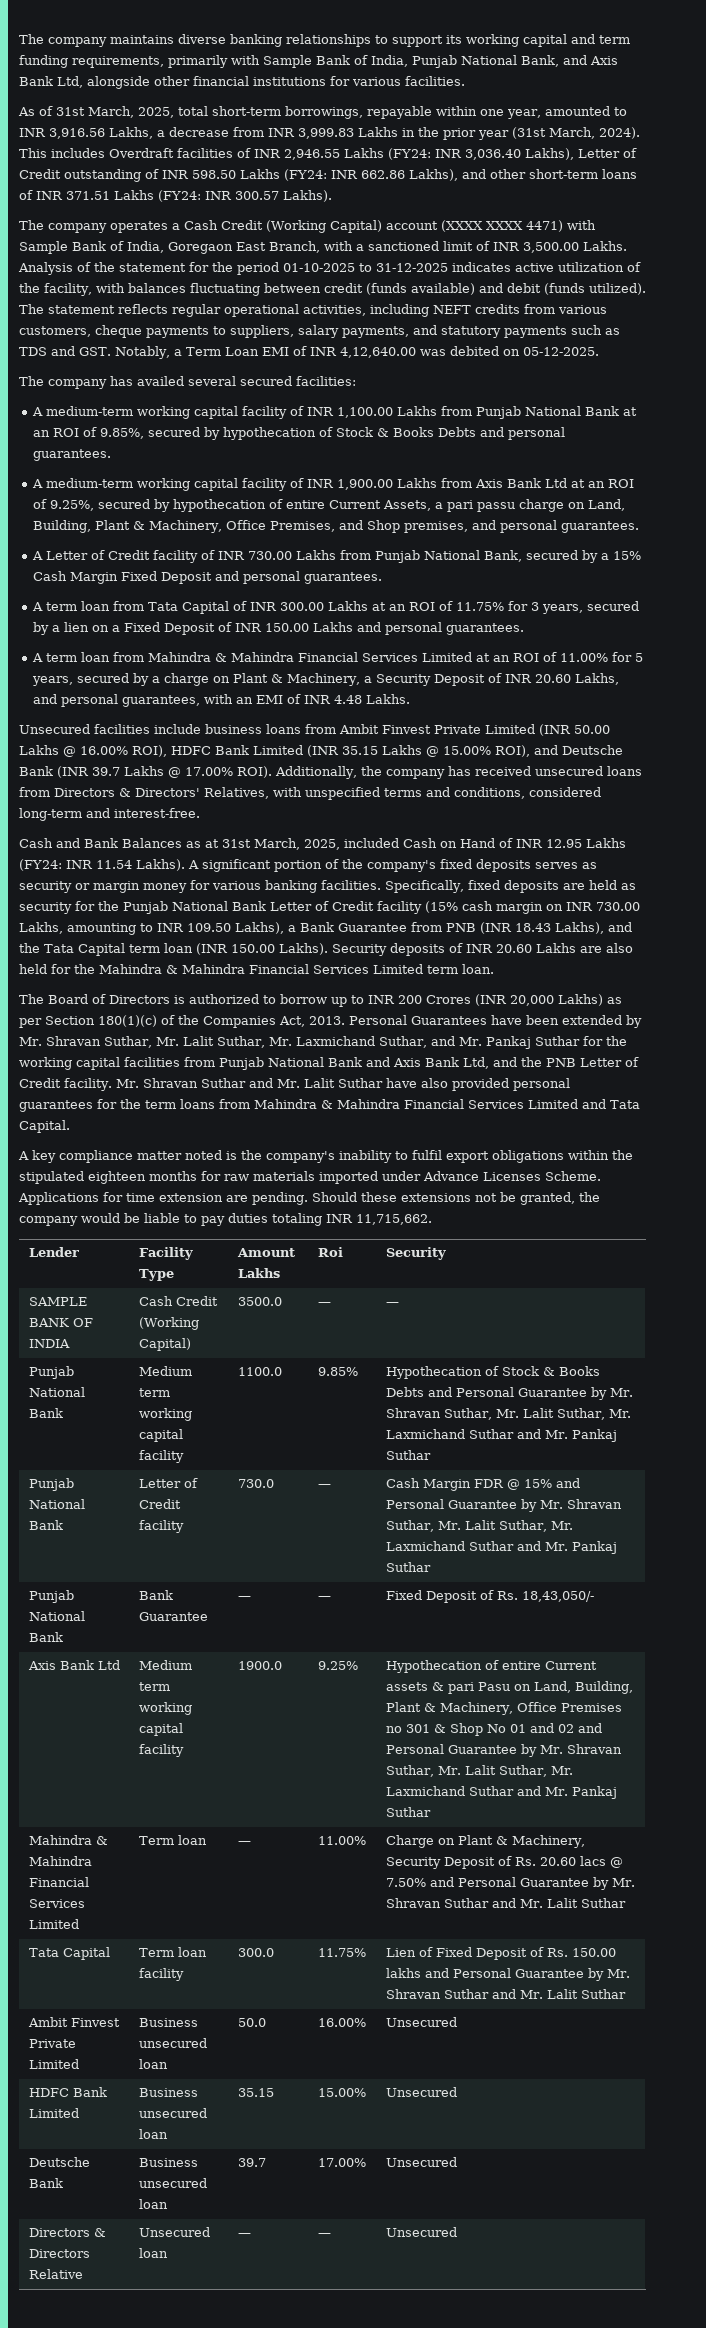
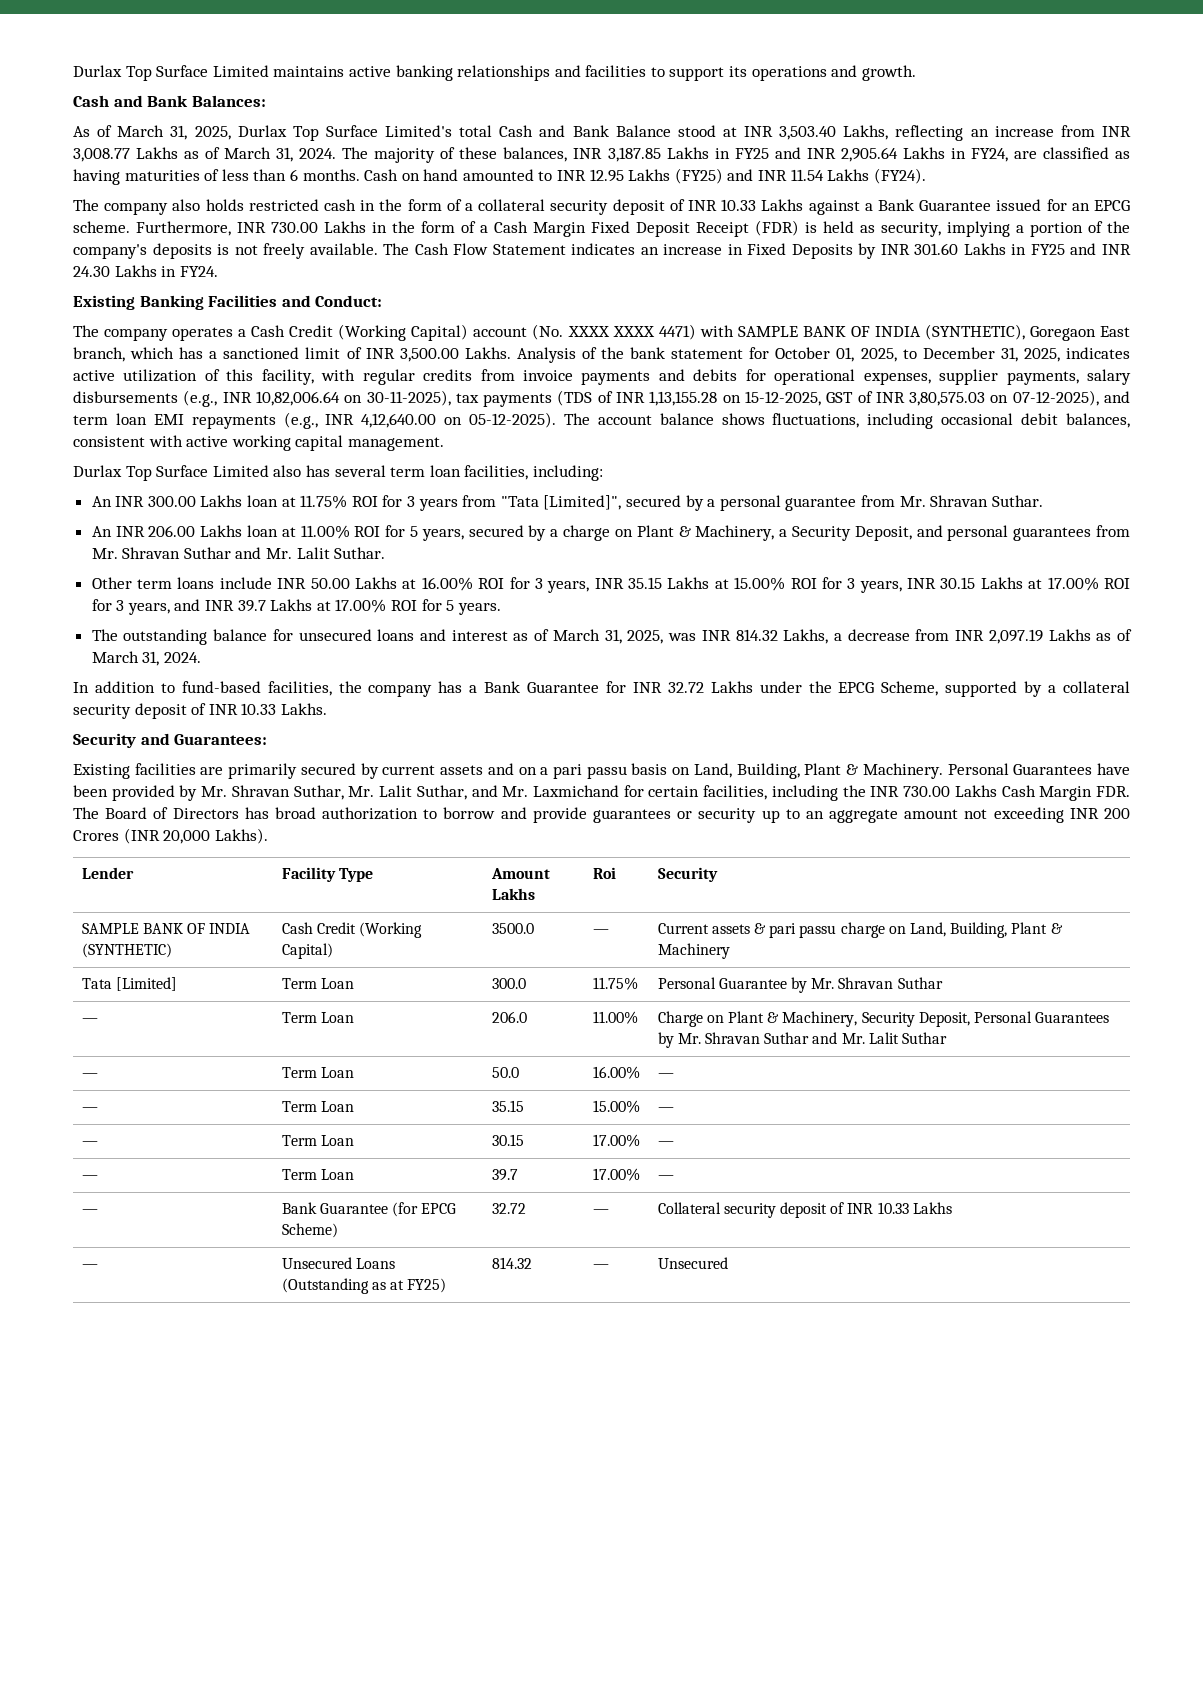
[19,34,630,47] [19,55,618,68] [19,76,465,89] [18,106,627,119] [19,127,640,140] [19,148,637,160] [19,169,637,182] [19,190,332,202] The company maintains diverse banking relationships to support its working capital and term funding requirements, primarily with Sample Bank of India, Punjab National Bank, and Axis Bank Ltd, alongside other financial institutions for various facilities. // As of 31st March, 2025, total short-term borrowings, repayable within one year, amounted to INR 3,916.56 Lakhs, a decrease from INR 3,999.83 Lakhs in the prior year (31st March, 2024). This includes Overdraft facilities of INR 2,946.55 Lakhs (FY24: INR 3,036.40 Lakhs), Letter of Credit outstanding of INR 598.50 Lakhs (FY24: INR 662.86 Lakhs), and other short-term loans of INR 371.51 Lakhs (FY24: INR 300.57 Lakhs). -> [73,65,916,81] [73,95,266,107] [73,125,1132,141] [73,147,1130,163] [73,168,926,185] [73,199,1131,215] [73,220,1130,237] [73,243,1131,259] [73,265,218,277] [73,295,383,310] Durlax Top Surface Limited maintains active banking relationships and facilities to support its operations and growth. // Cash and Bank Balances: // As of March 31, 2025, Durlax Top Surface Limited's total Cash and Bank Balance stood at INR 3,503.40 Lakhs, reflecting an increase from INR 3,008.77 Lakhs as of March 31, 2024. The majority of these balances, INR 3,187.85 Lakhs in FY25 and INR 2,905.64 Lakhs in FY24, are classified as having maturities of less than 6 months. Cash on hand amounted to INR 12.95 Lakhs (FY25) and INR 11.54 Lakhs (FY24). // The company also holds restricted cash in the form of a collateral security deposit of INR 10.33 Lakhs against a Bank Guarantee issued for an EPCG scheme. Furthermore, INR 730.00 Lakhs in the form of a Cash Margin Fixed Deposit Receipt (FDR) is held as security, implying a portion of the company's deposits is not freely available. The Cash Flow Statement indicates an increase in Fixed Deposits by INR 301.60 Lakhs in FY25 and INR 24.30 Lakhs in FY24. // Existing Banking Facilities and Conduct:
[441,220,483,232] (XXXX -> [532,324,610,340] (No. XXXX
[19,241,353,254] Sample Bank of India, Goregaon East Branch, with -> [737,324,1130,341] [73,347,204,362] SAMPLE BANK OF INDIA (SYNTHETIC), Goregaon East branch, which has
(115, 267) none -> [630,347,666,359] bank
[212,262,448,275] the period 01-10-2025 to 31-12-2025 -> [775,347,1060,362] October 01, 2025, to December 31, 2025,
[19,283,40,293] the -> [226,369,254,381] this
[127,283,646,296] [19,304,607,317] [19,325,620,338] [19,346,599,359] [19,376,356,389] [31,406,637,419] [32,427,565,440] [32,449,111,461] [31,478,634,491] [32,499,625,512] [32,520,639,533] [31,550,641,563] [32,571,382,584] [31,601,639,614] [32,622,524,635] [31,652,608,662] balances fluctuating between credit (funds available) and debit (funds utilized). The statement reflects regular operational activities, including NEFT credits from various customers, cheque payments to suppliers, salary payments, and statutory payments such as TDS and GST. Notably, a Term Loan EMI of INR 4,12,640.00 was debited on 05-12-2025. // The company has availed several secured facilities: // A medium-term working capital facility of INR 1,100.00 Lakhs from Punjab National Bank at an ROI of 9.85%, secured by hypothecation of Stock & Books Debts and personal guarantees. // A medium-term working capital facility of INR 1,900.00 Lakhs from Axis Bank Ltd at an ROI of 9.25%, secured by hypothecation of entire Current Assets, a pari passu charge on Land, Building, Plant & Machinery, Office Premises, and Shop premises, and personal guarantees. // A Letter of Credit facility of INR 730.00 Lakhs from Punjab National Bank, secured by a 15% Cash Margin Fixed Deposit and personal guarantees. // A term loan from Tata Capital of INR 300.00 Lakhs at an ROI of 11.75% for 3 years, secured by a lien on a Fixed Deposit of INR 150.00 Lakhs and personal guarantees. // A term loan from Mahindra & Mahindra Financial Services Limited at an ROI of 11.00% -> [362,369,1132,385] [73,390,1130,407] [73,412,1130,429] [73,435,444,451] [73,465,603,481] [91,495,1043,511] [91,525,381,539] regular credits from invoice payments and debits for operational expenses, supplier payments, salary disbursements (e.g., INR 10,82,006.64 on 30-11-2025), tax payments (TDS of INR 1,13,155.28 on 15-12-2025, GST of INR 3,80,575.03 on 07-12-2025), and term loan EMI repayments (e.g., INR 4,12,640.00 on 05-12-2025). The account balance shows fluctuations, including occasional debit balances, consistent with active working capital management. // Durlax Top Surface Limited also has several term loan facilities, including: // An INR 300.00 Lakhs loan at 11.75% ROI for 3 years from "Tata [Limited]", secured by a personal guarantee from Mr. Shravan Suthar. // An INR 206.00 Lakhs loan at 11.00% ROI
[433,673,619,686] [32,694,410,707] [19,724,610,736] [19,745,623,757] [19,766,642,779] [19,787,601,800] [19,808,200,821] [19,838,626,850] [19,859,597,872] [19,880,636,893] [19,901,640,914] [19,922,632,935] [19,943,633,956] [19,964,494,974] [19,994,622,1007] [19,1015,345,1028] Deposit of INR 20.60 Lakhs, and personal guarantees, with an EMI of INR 4.48 Lakhs. // Unsecured facilities include business loans from Ambit Finvest Private Limited (INR 50.00 Lakhs @ 16.00% ROI), HDFC Bank Limited (INR 35.15 Lakhs @ 15.00% ROI), and Deutsche Bank (INR 39.7 Lakhs @ 17.00% ROI). Additionally, the company has received unsecured loans from Directors & Directors' Relatives, with unspecified terms and conditions, considered long-term and interest-free. // Cash and Bank Balances as at 31st March, 2025, included Cash on Hand of INR 12.95 Lakhs (FY24: INR 11.54 Lakhs). A significant portion of the company's fixed deposits serves as security or margin money for various banking facilities. Specifically, fixed deposits are held as security for the Punjab National Bank Letter of Credit facility (15% cash margin on INR 730.00 Lakhs, amounting to INR 109.50 Lakhs), a Bank Guarantee from PNB (INR 18.43 Lakhs), and the Tata Capital term loan (INR 150.00 Lakhs). Security deposits of INR 20.60 Lakhs are also held for the Mahindra & Mahindra Financial Services Limited term loan. // The Board of Directors is authorized to borrow up to INR 200 Crores (INR 20,000 Lakhs) as per Section 180(1)(c) of the Companies Act, 2013. -> [854,525,1131,541] [91,547,386,559] [91,577,1131,593] [91,599,501,615] [91,629,1132,645] [91,651,201,666] [73,681,1130,697] [73,703,327,719] [73,733,268,748] [73,763,943,779] Deposit, and personal guarantees from Mr. Shravan Suthar and Mr. Lalit Suthar. // Other term loans include INR 50.00 Lakhs at 16.00% ROI for 3 years, INR 35.15 Lakhs at 15.00% ROI for 3 years, INR 30.15 Lakhs at 17.00% ROI for 3 years, and INR 39.7 Lakhs at 17.00% ROI for 5 years. // The outstanding balance for unsecured loans and interest as of March 31, 2025, was INR 814.32 Lakhs, a decrease from INR 2,097.19 Lakhs as of March 31, 2024. // In addition to fund-based facilities, the company has a Bank Guarantee for INR 32.72 Lakhs under the EPCG Scheme, supported by a collateral security deposit of INR 10.33 Lakhs. // Security and Guarantees: // Existing facilities are primarily secured by current assets and on a pari passu basis on Land, Building, Plant & Machinery.
[562,1015,642,1028] [19,1036,627,1049] [19,1057,639,1070] [19,1078,570,1091] [19,1099,640,1112] [19,1120,70,1133] [18,1150,633,1163] [19,1171,601,1184] [18,1192,600,1205] [19,1213,432,1226] extended by Mr. Shravan Suthar, Mr. Lalit Suthar, Mr. Laxmichand Suthar, and Mr. Pankaj Suthar for the working capital facilities from Punjab National Bank and Axis Bank Ltd, and the PNB Letter of Credit facility. Mr. Shravan Suthar and Mr. Lalit Suthar have also provided personal guarantees for the term loans from Mahindra & Mahindra Financial Services Limited and Tata Capital. // A key compliance matter noted is the company's inability to fulfil export obligations within the stipulated eighteen months for raw materials imported under Advance Licenses Scheme. Applications for time extension are pending. Should these extensions not be granted, the company would be liable to pay duties totaling INR 11,715,662. -> [111,785,1131,801] [73,807,1130,823] [73,828,268,844] provided by Mr. Shravan Suthar, Mr. Lalit Suthar, and Mr. Laxmichand for certain facilities, including the INR 730.00 Lakhs Cash Margin FDR. The Board of Directors has broad authorization to borrow and provide guarantees or security up to an aggregate amount not exceeding INR 200 Crores (INR 20,000 Lakhs).
(70, 1343) none -> [81,943,172,958] (SYNTHETIC)
[385,1302,399,1306] [28,1366,74,1379] [28,1387,85,1397] [28,1408,63,1418] [138,1366,192,1376] [138,1388,170,1397] [138,1408,192,1421] [138,1429,183,1442] [138,1450,184,1463] [237,1367,282,1376] [317,1367,358,1376] [385,1366,600,1379] [385,1387,633,1400] [385,1408,632,1420] [385,1429,617,1442] [385,1450,431,1460] [28,1478,74,1491] [28,1499,85,1509] [28,1520,63,1530] [138,1478,198,1488] [138,1499,181,1509] [138,1520,184,1533] [237,1479,274,1488] [317,1484,331,1488] [385,1478,580,1491] [385,1499,622,1512] [385,1520,574,1532] [385,1541,617,1554] [385,1562,431,1572] [28,1590,74,1603] [28,1611,85,1621] [28,1632,63,1642] [138,1590,173,1600] [138,1612,208,1621] [237,1596,251,1600] [317,1596,331,1600] [385,1590,594,1603] [27,1660,120,1670] [138,1660,192,1670] [138,1682,170,1691] [138,1702,192,1715] [138,1723,183,1736] [138,1744,184,1757] [237,1661,282,1670] [317,1661,358,1670] [385,1660,597,1673] [385,1681,633,1694] [385,1702,622,1715] [385,1723,602,1736] [385,1744,622,1757] [385,1765,574,1777] [385,1786,617,1799] [385,1807,431,1817] [28,1835,108,1845] [28,1856,92,1866] [28,1877,89,1887] [28,1899,85,1908] [28,1919,79,1929] [138,1835,207,1845] [237,1841,251,1845] — // Punjab National Bank | Medium term working capital facility | 1100.0 | 9.85% | Hypothecation of Stock & Books Debts and Personal Guarantee by Mr. Shravan Suthar, Mr. Lalit Suthar, Mr. Laxmichand Suthar and Mr. Pankaj Suthar // Punjab National Bank | Letter of Credit facility | 730.0 | — | Cash Margin FDR @ 15% and Personal Guarantee by Mr. Shravan Suthar, Mr. Lalit Suthar, Mr. Laxmichand Suthar and Mr. Pankaj Suthar // Punjab National Bank | Bank Guarantee | — | — | Fixed Deposit of Rs. 18,43,050/- // Axis Bank Ltd | Medium term working capital facility | 1900.0 | 9.25% | Hypothecation of entire Current assets & pari Pasu on Land, Building, Plant & Machinery, Office Premises no 301 & Shop No 01 and 02 and Personal Guarantee by Mr. Shravan Suthar, Mr. Lalit Suthar, Mr. Laxmichand Suthar and Mr. Pankaj Suthar // Mahindra & Mahindra Financial Services Limited | Term loan | — -> [657,922,1063,938] [657,943,730,959] [81,977,177,991] [281,978,354,989] [491,978,526,989] [592,977,638,990] [657,977,943,993] [81,1018,98,1023] [281,1012,354,1023] [491,1011,527,1023] Current assets & pari passu charge on Land, Building, Plant & Machinery // Tata [Limited] | Term Loan | 300.0 | 11.75% | Personal Guarantee by Mr. Shravan Suthar // — | Term Loan | 206.0
[443,1856,623,1869] [385,1877,635,1890] [385,1898,626,1908] [28,1947,110,1960] [138,1947,207,1957] [138,1968,184,1981] [237,1948,274,1957] [317,1948,366,1957] [385,1947,616,1960] [385,1968,630,1981] [385,1989,626,1999] [27,2017,120,2027] [28,2039,76,2048] [28,2059,79,2069] [138,2018,198,2027] [138,2038,207,2048] [138,2059,168,2069] [237,2018,266,2027] [317,2018,366,2027] [385,2017,457,2027] [28,2087,107,2097] [28,2108,79,2118] [138,2088,198,2097] [138,2108,207,2118] [138,2129,168,2139] [237,2088,274,2097] [317,2088,366,2097] [385,2087,457,2097] [28,2157,90,2167] [28,2178,63,2188] [138,2158,198,2167] [138,2178,207,2188] [138,2199,168,2209] [237,2158,266,2167] [317,2158,366,2167] [385,2157,457,2167] [28,2228,106,2237] [28,2249,90,2258] [28,2269,83,2279] [138,2227,210,2237] [138,2248,168,2258] [237,2233,251,2237] Deposit of Rs. 20.60 lacs @ 7.50% and Personal Guarantee by Mr. Shravan Suthar and Mr. Lalit Suthar // Tata Capital | Term loan facility | 300.0 | 11.75% | Lien of Fixed Deposit of Rs. 150.00 lakhs and Personal Guarantee by Mr. Shravan Suthar and Mr. Lalit Suthar // Ambit Finvest Private Limited | Business unsecured loan | 50.0 | 16.00% | Unsecured // HDFC Bank Limited | Business unsecured loan | 35.15 | 15.00% | Unsecured // Deutsche Bank | Business unsecured loan | 39.7 | 17.00% | Unsecured // Directors & Directors Relative | Unsecured loan | — -> [918,1011,1110,1027] [657,1032,947,1048] [81,1073,98,1078] [281,1067,354,1078] [491,1067,519,1078] [592,1066,640,1079] [657,1073,674,1078] [81,1107,98,1112] [281,1101,354,1112] [491,1100,524,1112] [592,1100,640,1113] [657,1107,674,1112] [81,1141,98,1146] [281,1135,354,1146] [491,1134,524,1146] [592,1134,640,1147] [657,1141,674,1146] [81,1175,98,1180] [281,1169,354,1180] [491,1169,518,1181] [592,1168,640,1181] [657,1175,674,1180] [81,1209,98,1214] [281,1202,457,1217] [281,1223,338,1238] [491,1203,526,1214] [592,1209,609,1214] [657,1202,952,1218] [81,1264,98,1269] [281,1257,395,1269] [281,1278,447,1294] [491,1257,532,1269] Deposit, Personal Guarantees by Mr. Shravan Suthar and Mr. Lalit Suthar // — | Term Loan | 50.0 | 16.00% | — // — | Term Loan | 35.15 | 15.00% | — // — | Term Loan | 30.15 | 17.00% | — // — | Term Loan | 39.7 | 17.00% | — // — | Bank Guarantee (for EPCG Scheme) | 32.72 | — | Collateral security deposit of INR 10.33 Lakhs // — | Unsecured Loans (Outstanding as at FY25) | 814.32

